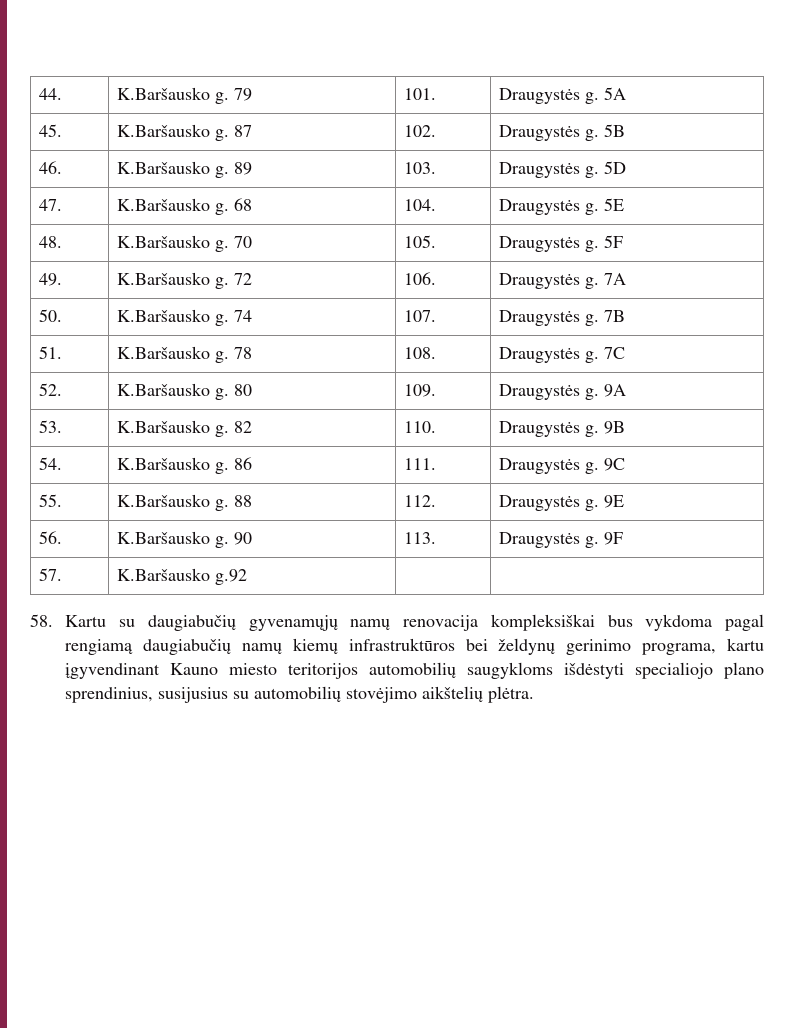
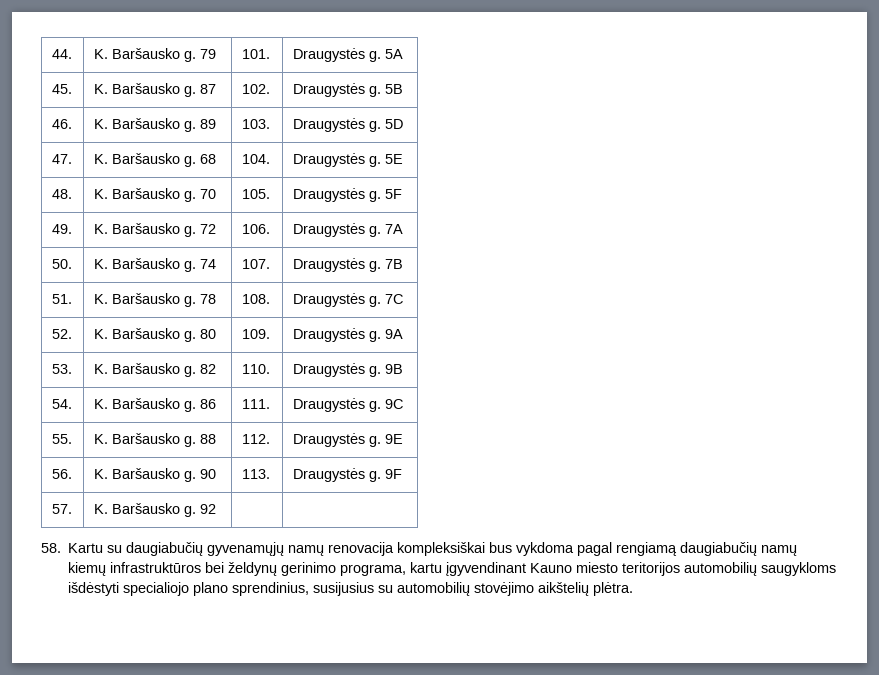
[117,87,211,100] K.Baršausko -> [93,48,180,59] K. Baršausko
[117,124,211,137] K.Baršausko -> [93,83,180,94] K. Baršausko
[117,161,211,174] K.Baršausko -> [93,118,180,129] K. Baršausko
[117,198,211,211] K.Baršausko -> [93,153,180,164] K. Baršausko
[117,235,211,248] K.Baršausko -> [93,188,180,199] K. Baršausko
[117,272,211,285] K.Baršausko -> [93,223,180,234] K. Baršausko
[117,309,211,322] K.Baršausko -> [93,258,180,269] K. Baršausko
[117,346,211,359] K.Baršausko -> [93,293,180,304] K. Baršausko
[117,383,211,396] K.Baršausko -> [93,328,180,339] K. Baršausko
[117,420,211,433] K.Baršausko -> [93,363,180,374] K. Baršausko
[117,457,211,470] K.Baršausko -> [93,398,180,409] K. Baršausko
[117,494,211,507] K.Baršausko -> [93,433,180,444] K. Baršausko
[117,531,211,544] K.Baršausko -> [93,468,180,479] K. Baršausko
[117,568,248,585] K.Baršausko g.92 -> [93,503,216,517] K. Baršausko g. 92

